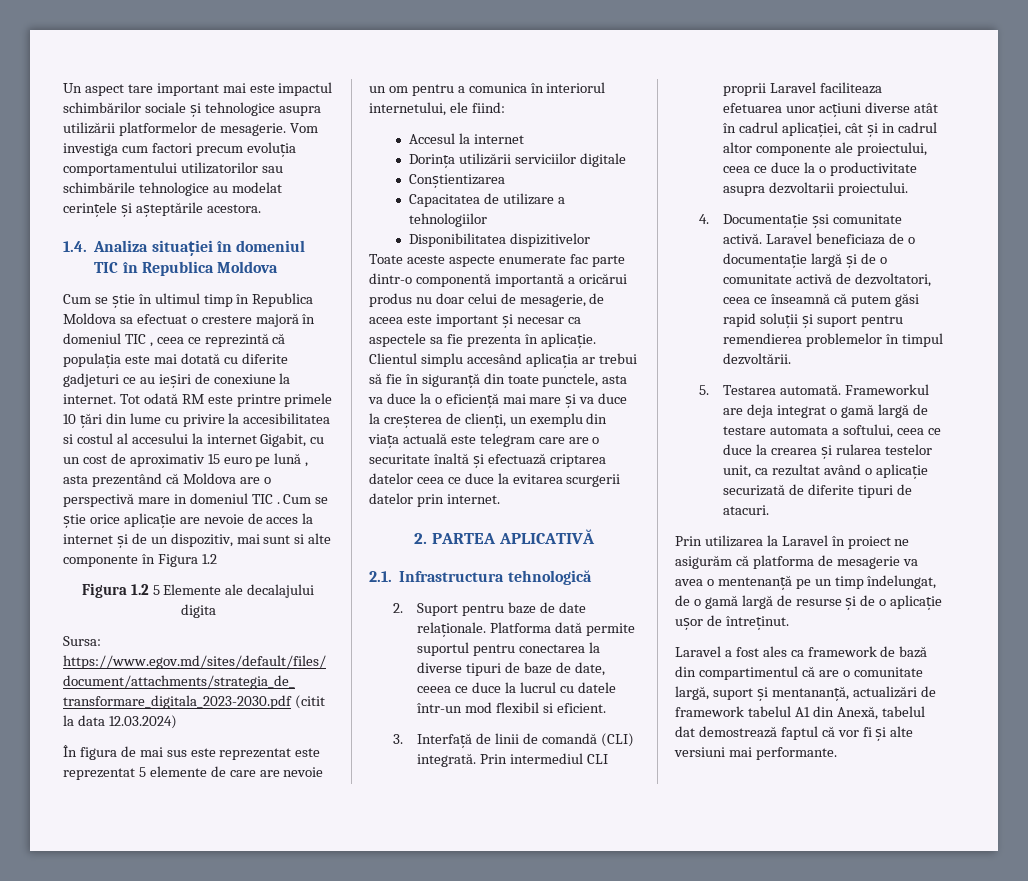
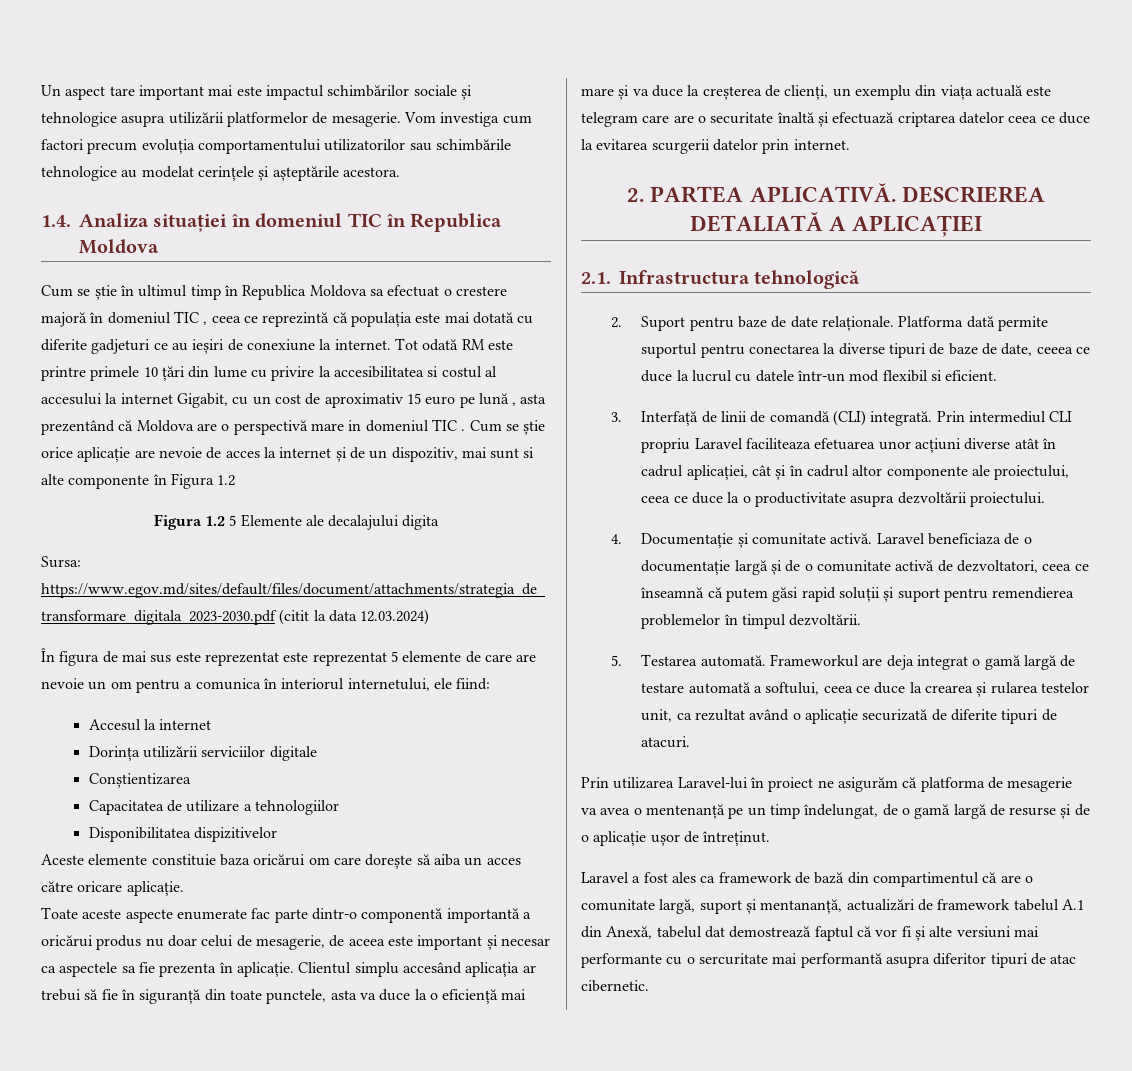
(591, 240) none -> [41,854,521,869] [41,881,184,896] // Aceste elemente constituie baza oricărui om care dorește să aiba un acces către oricare aplicație.
[498,529,595,544] APLICATIVĂ -> [749,183,1045,203] [689,212,983,237] APLICATIVĂ. DESCRIEREA DETALIATĂ A APLICAȚIEI
[723,83,767,96] proprii -> [641,438,691,453] propriu
[882,123,896,133] in -> [788,465,803,476] în
[769,182,835,194] dezvoltarii -> [897,492,967,504] dezvoltării
[812,214,830,228] șsi -> [737,533,749,548] și
[770,426,829,435] automata -> [688,682,751,694] automată
[766,535,828,546] la Laravel -> [677,777,748,789] Laravel-lui
[794,707,810,717] A1 -> [1061,899,1084,910] A.1
[755,747,837,760] performante. -> [581,953,1077,968] [581,980,649,992] performante cu o sercuritate mai performantă asupra diferitor tipuri de atac cibernetic.

